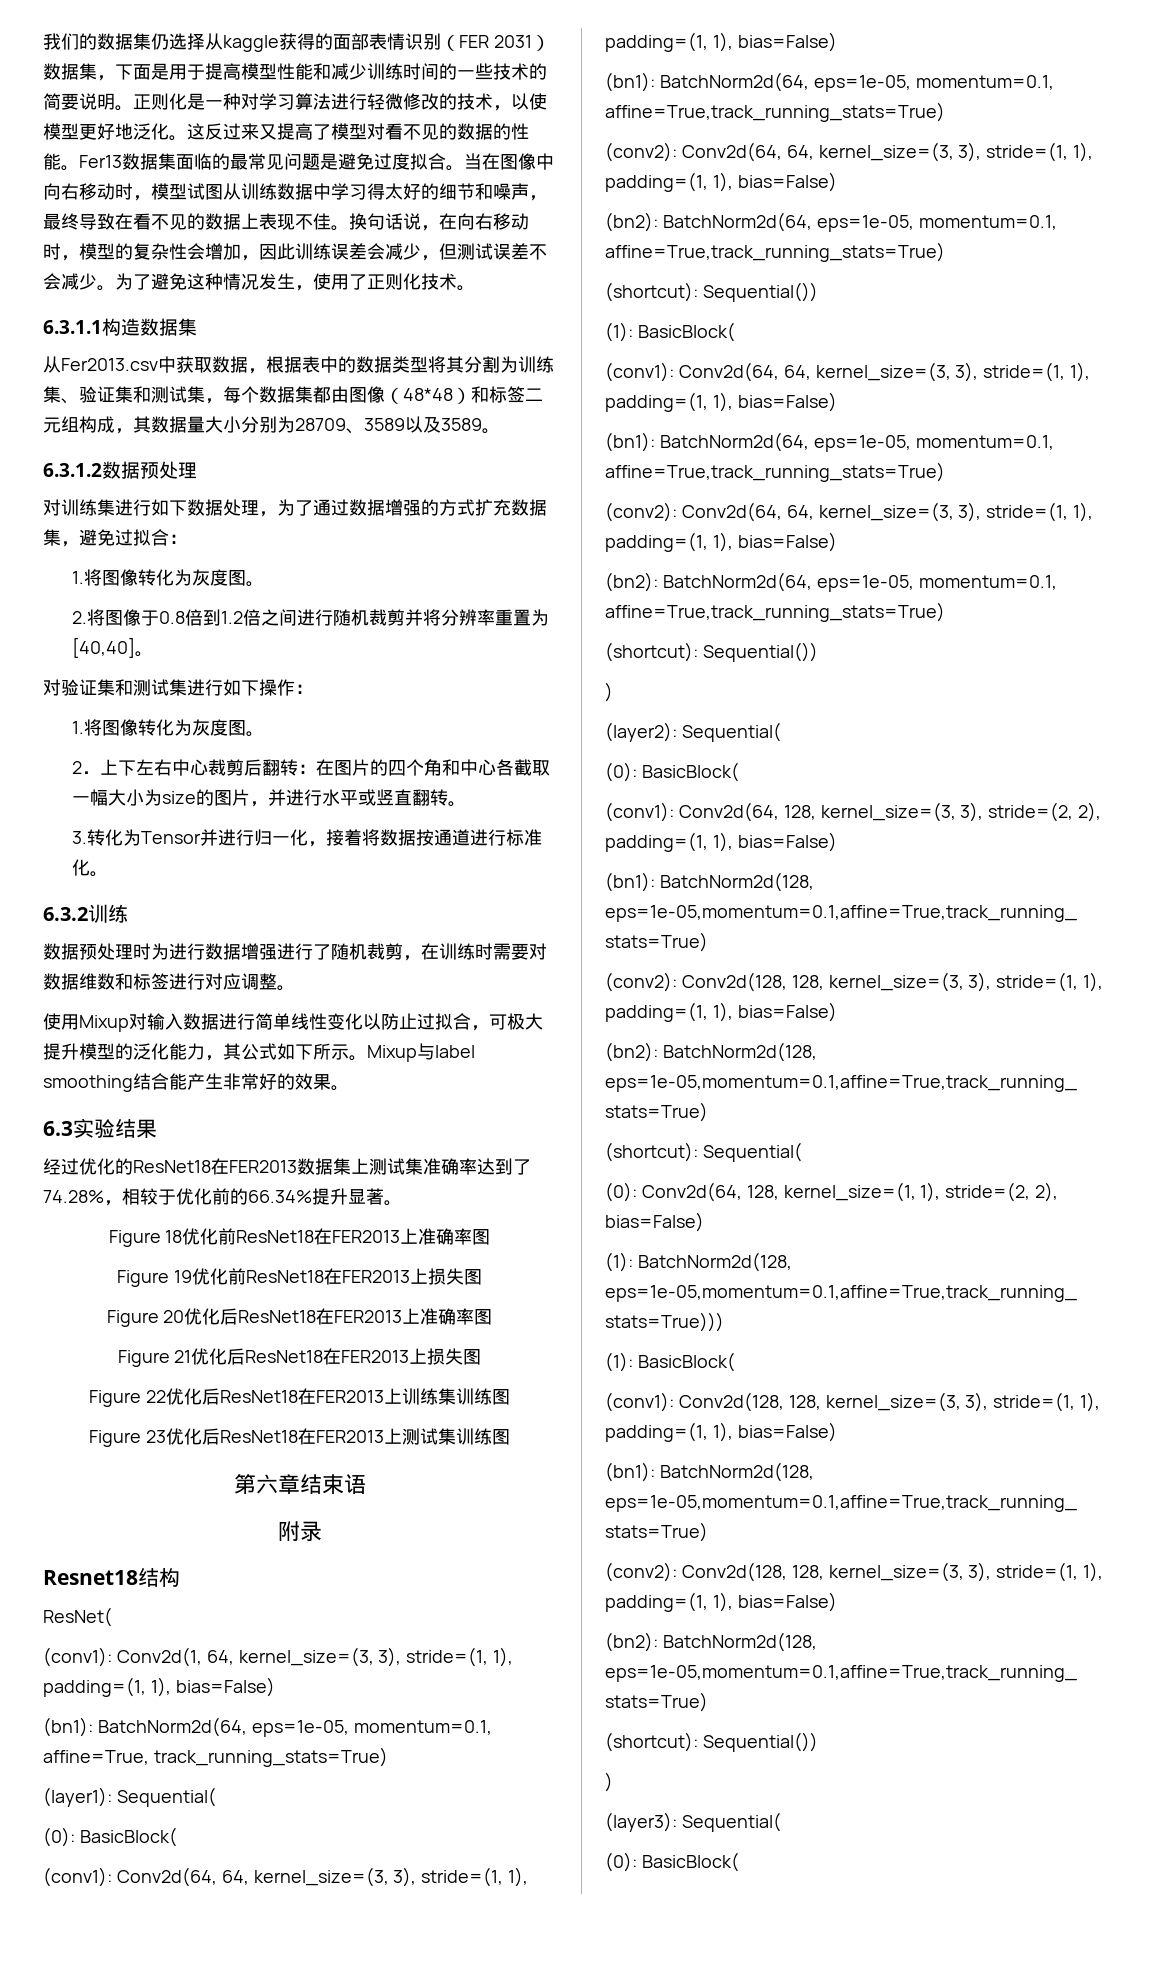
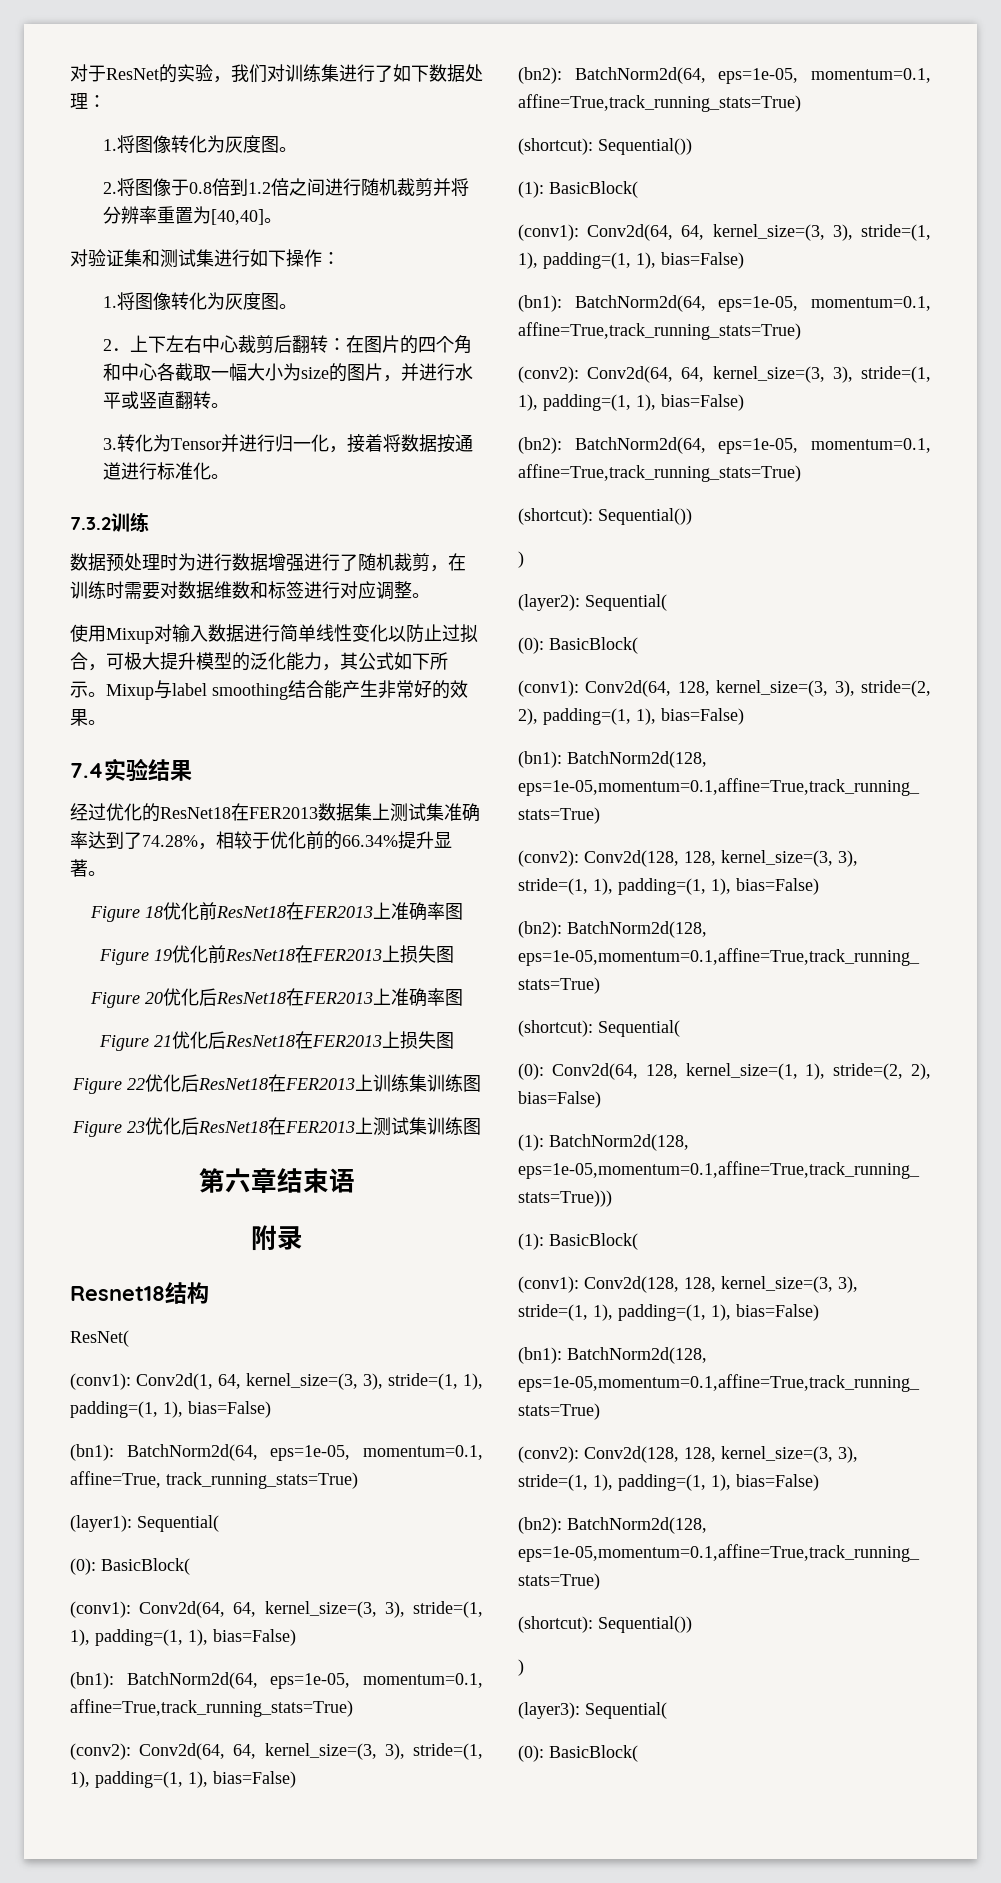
[43,33,550,52] [43,63,547,81] [43,93,547,111] [43,123,529,141] [43,153,554,171] [43,183,547,201] [43,213,529,231] [43,243,547,261] [43,273,475,291] [43,318,197,336] [43,356,554,374] [43,386,543,404] [43,416,500,434] [43,461,197,479] 我们的数据集仍选择从kaggle获得的面部表情识别（FER 2031）数据集，下面是用于提高模型性能和减少训练时间的一些技术的简要说明。正则化是一种对学习算法进行轻微修改的技术，以使模型更好地泛化。这反过来又提高了模型对看不见的数据的性能。Fer13数据集面临的最常见问题是避免过度拟合。当在图像中向右移动时，模型试图从训练数据中学习得太好的细节和噪声，最终导致在看不见的数据上表现不佳。换句话说，在向右移动时，模型的复杂性会增加，因此训练误差会减少，但测试误差不会减少。为了避免这种情况发生，使用了正则化技术。 // 6.3.1.1构造数据集 // 从Fer2013.csv中获取数据，根据表中的数据类型将其分割为训练集、验证集和测试集，每个数据集都由图像（48*48）和标签二元组构成，其数据量大小分别为28709、3589以及3589。 // 6.3.1.2数据预处理 // -> [70,64,267,83] 对于ResNet的实验，我们
(151, 507) none -> [375,65,393,82] 了
[259,499,547,517] [43,529,169,547] ，为了通过数据增强的方式扩充数据集，避免过拟合 -> (88, 101) none
[43,907,88,921] 6.3.2 -> [70,517,111,530] 7.3.2
[43,1121,73,1136] 6.3 -> [70,763,104,778] 7.4

